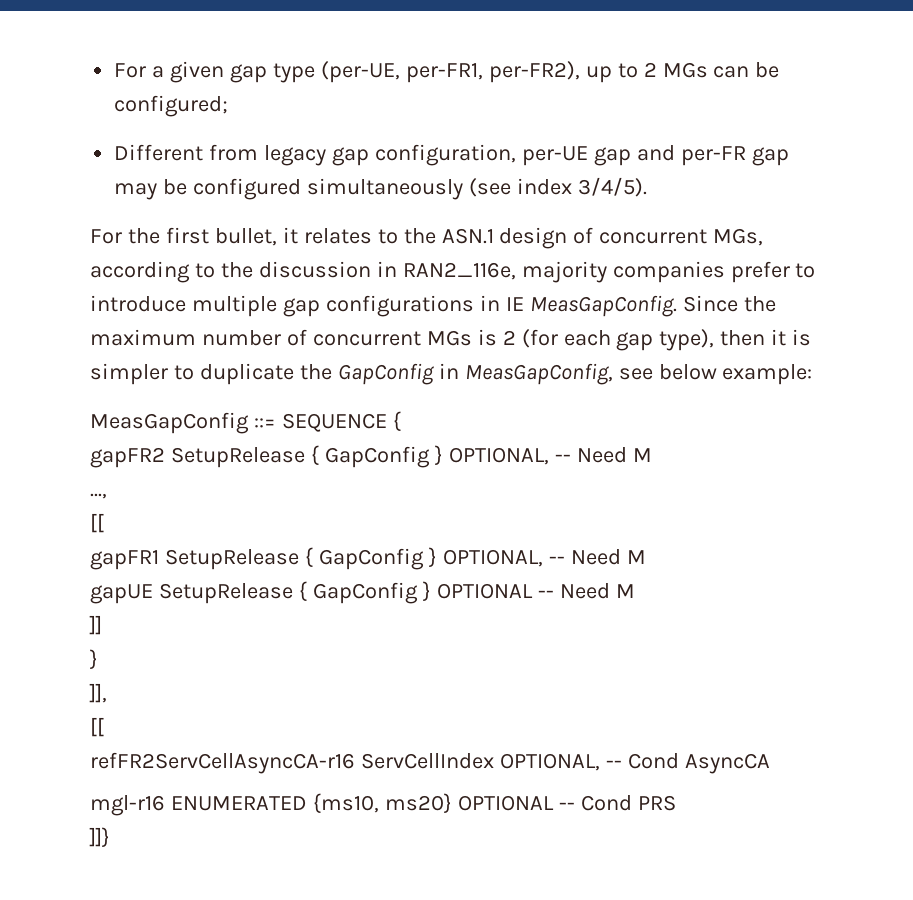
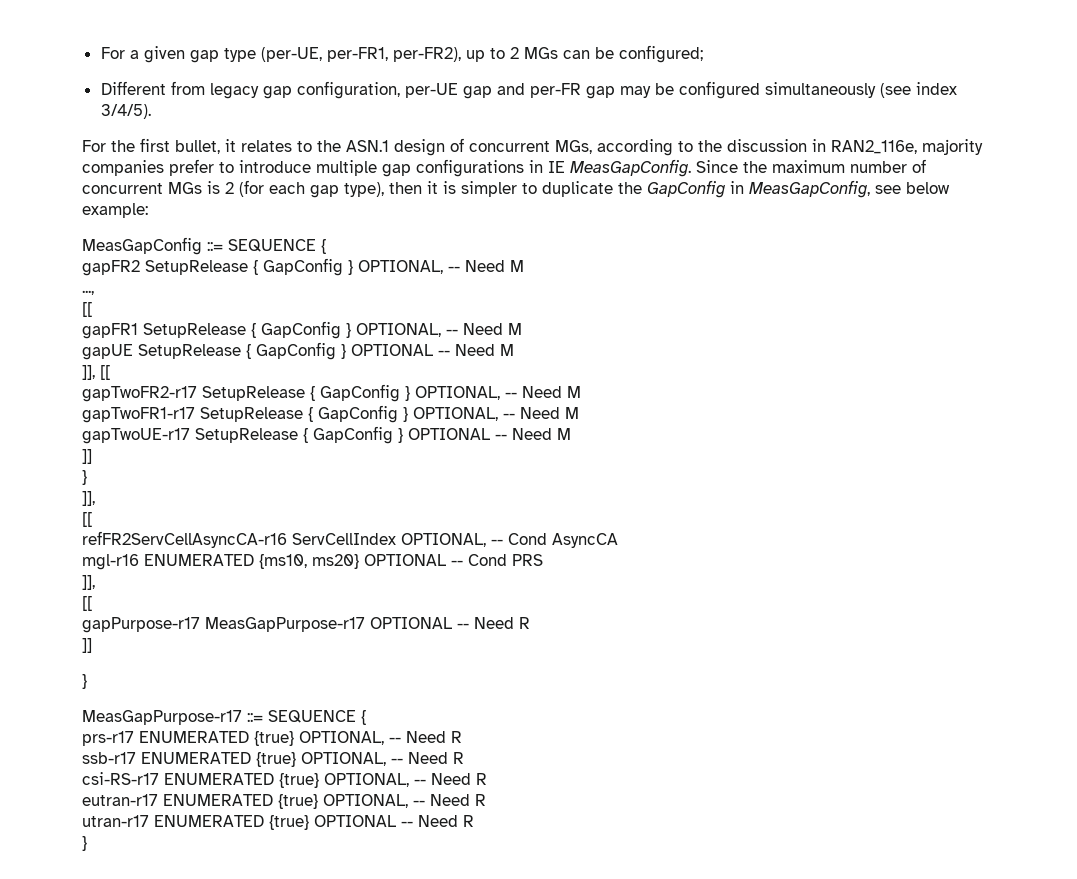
(635, 591) none -> [82,365,110,380] [82,384,581,402] [82,405,579,423] [82,426,571,444] // ]], [[ // gapTwoFR2-r17 SetupRelease { GapConfig } OPTIONAL, -- Need M // gapTwoFR1-r17 SetupRelease { GapConfig } OPTIONAL, -- Need M // gapTwoUE-r17 SetupRelease { GapConfig } OPTIONAL -- Need M
[89,827,110,848] ]]} -> [82,575,95,590] [82,596,92,611] [82,617,530,633] [82,638,92,653] [82,674,87,689] [82,710,366,725] [82,731,462,746] [82,752,464,767] [82,772,487,788] [82,794,486,809] [82,815,474,830] [82,836,87,851] ]], // [[ // gapPurpose-r17 MeasGapPurpose-r17 OPTIONAL -- Need R // ]] // } // MeasGapPurpose-r17 ::= SEQUENCE { // prs-r17 ENUMERATED {true} OPTIONAL, -- Need R // ssb-r17 ENUMERATED {true} OPTIONAL, -- Need R // csi-RS-r17 ENUMERATED {true} OPTIONAL, -- Need R // eutran-r17 ENUMERATED {true} OPTIONAL, -- Need R // utran-r17 ENUMERATED {true} OPTIONAL -- Need R // }

